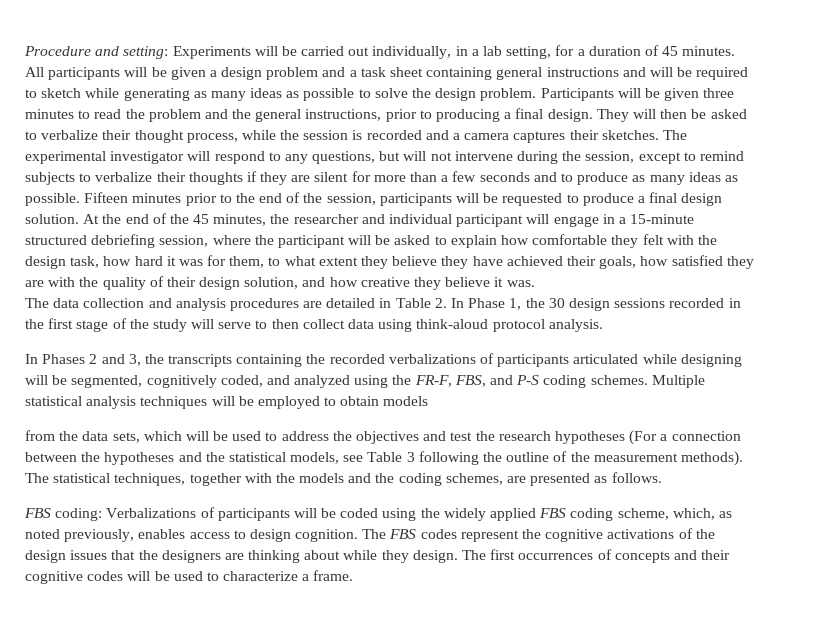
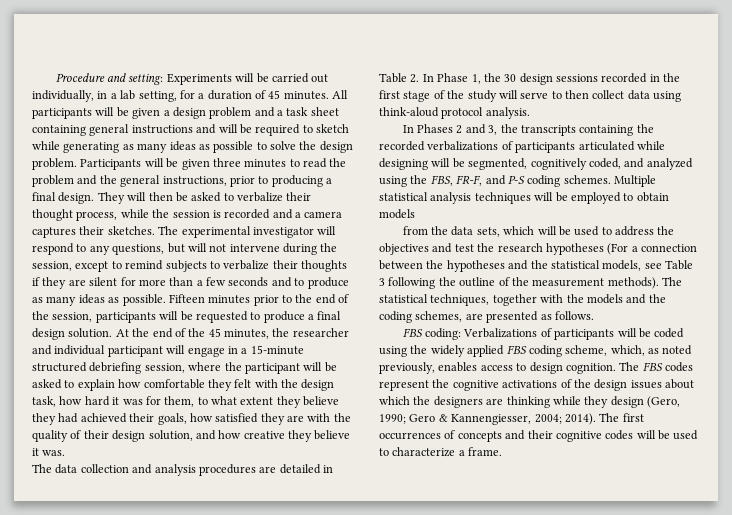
[472,256,503,266] have -> [58,413,79,423] had
[414,375,486,387] FR-F, FBS, -> [430,175,483,186] FBS, FR-F,
[111,550,136,560] that -> [665,379,694,389] [379,396,410,405] about which
[304,550,341,560] about -> (550, 402) none
[412,550,458,563] design. -> [610,396,680,408] [379,413,596,425] design (Gero, 1990; Gero & Kannengiesser, 2004; 2014).

